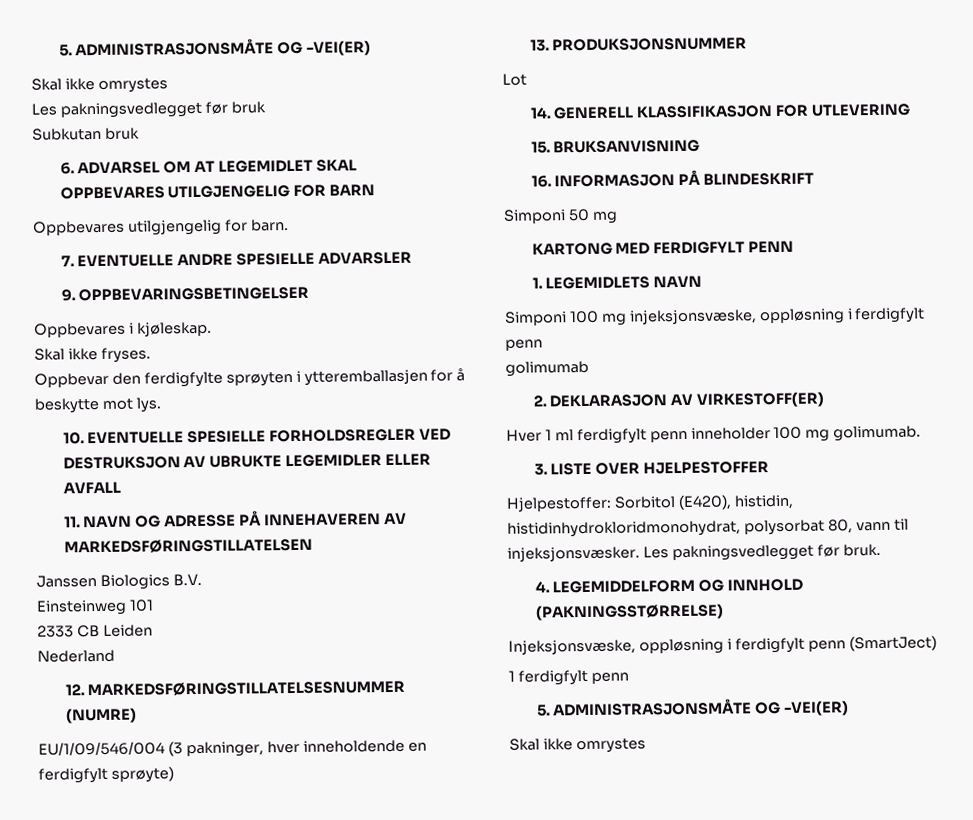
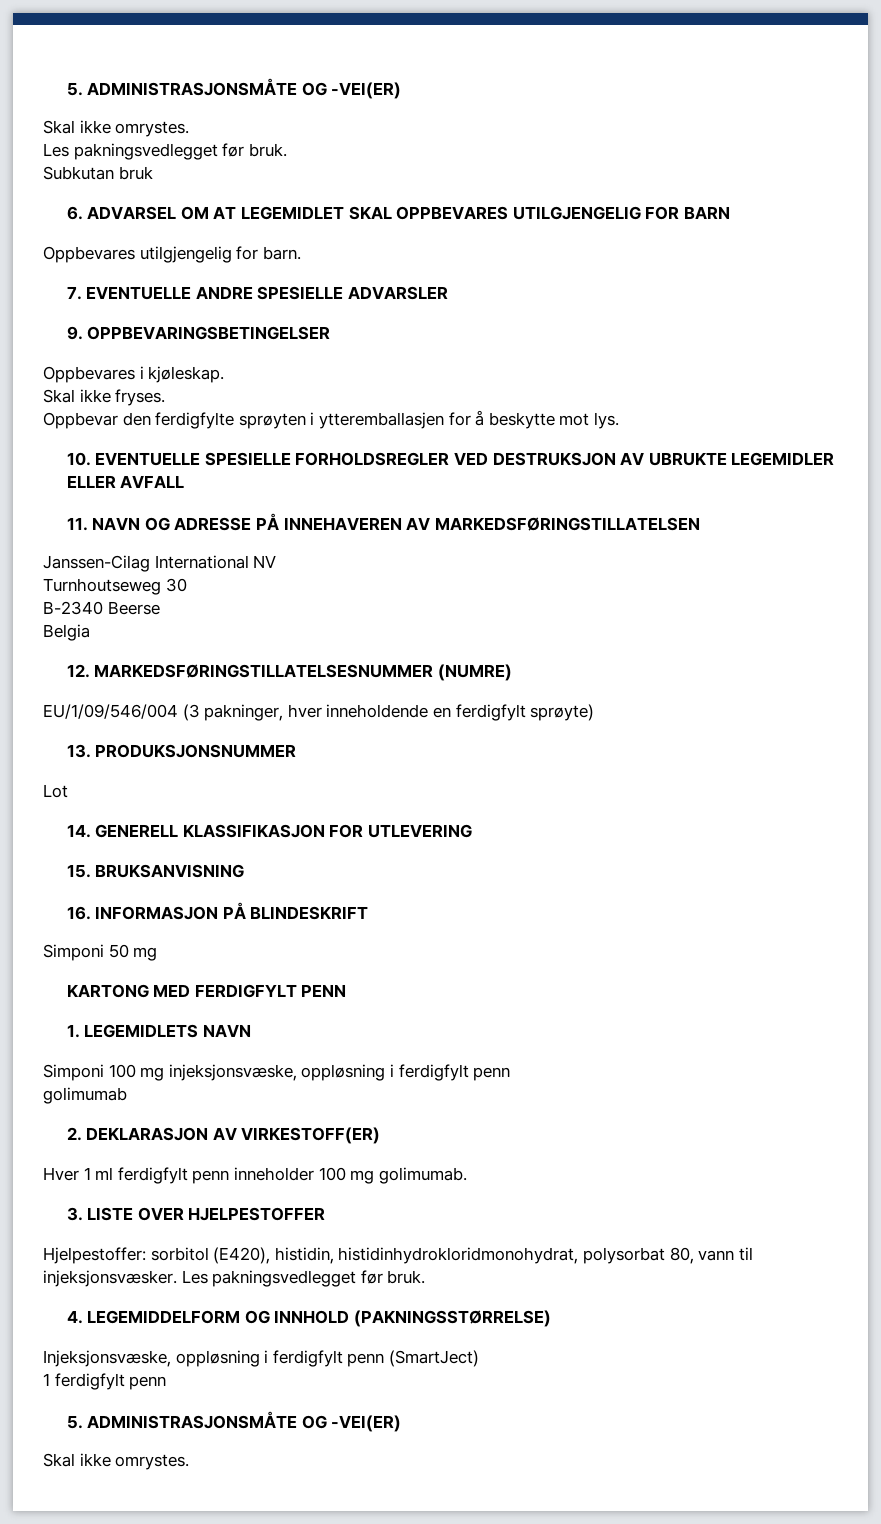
[58,38,372,57] [31,77,168,93] [31,101,266,119] 5. ADMINISTRASJONSMÅTE OG -VEI(ER) // Skal ikke omrystes // Les pakningsvedlegget før bruk -> [66,78,402,99] [43,120,190,137] [43,143,287,160] 5. ADMINISTRASJONSMÅTE OG -VEI(ER) // Skal ikke omrystes. // Les pakningsvedlegget før bruk.
[36,573,202,590] [36,599,154,616] [37,624,153,638] [37,649,115,663] Janssen Biologics B.V. // Einsteinweg 101 // 2333 CB Leiden // Nederland -> [43,555,277,572] [43,578,187,595] [43,601,160,615] [43,624,90,641] Janssen-Cilag International NV // Turnhoutseweg 30 // B-2340 Beerse // Belgia
[613,496,676,509] Sorbitol -> [150,1247,209,1261] sorbitol
[575,737,646,754] omrystes -> [115,1454,190,1470] omrystes.

